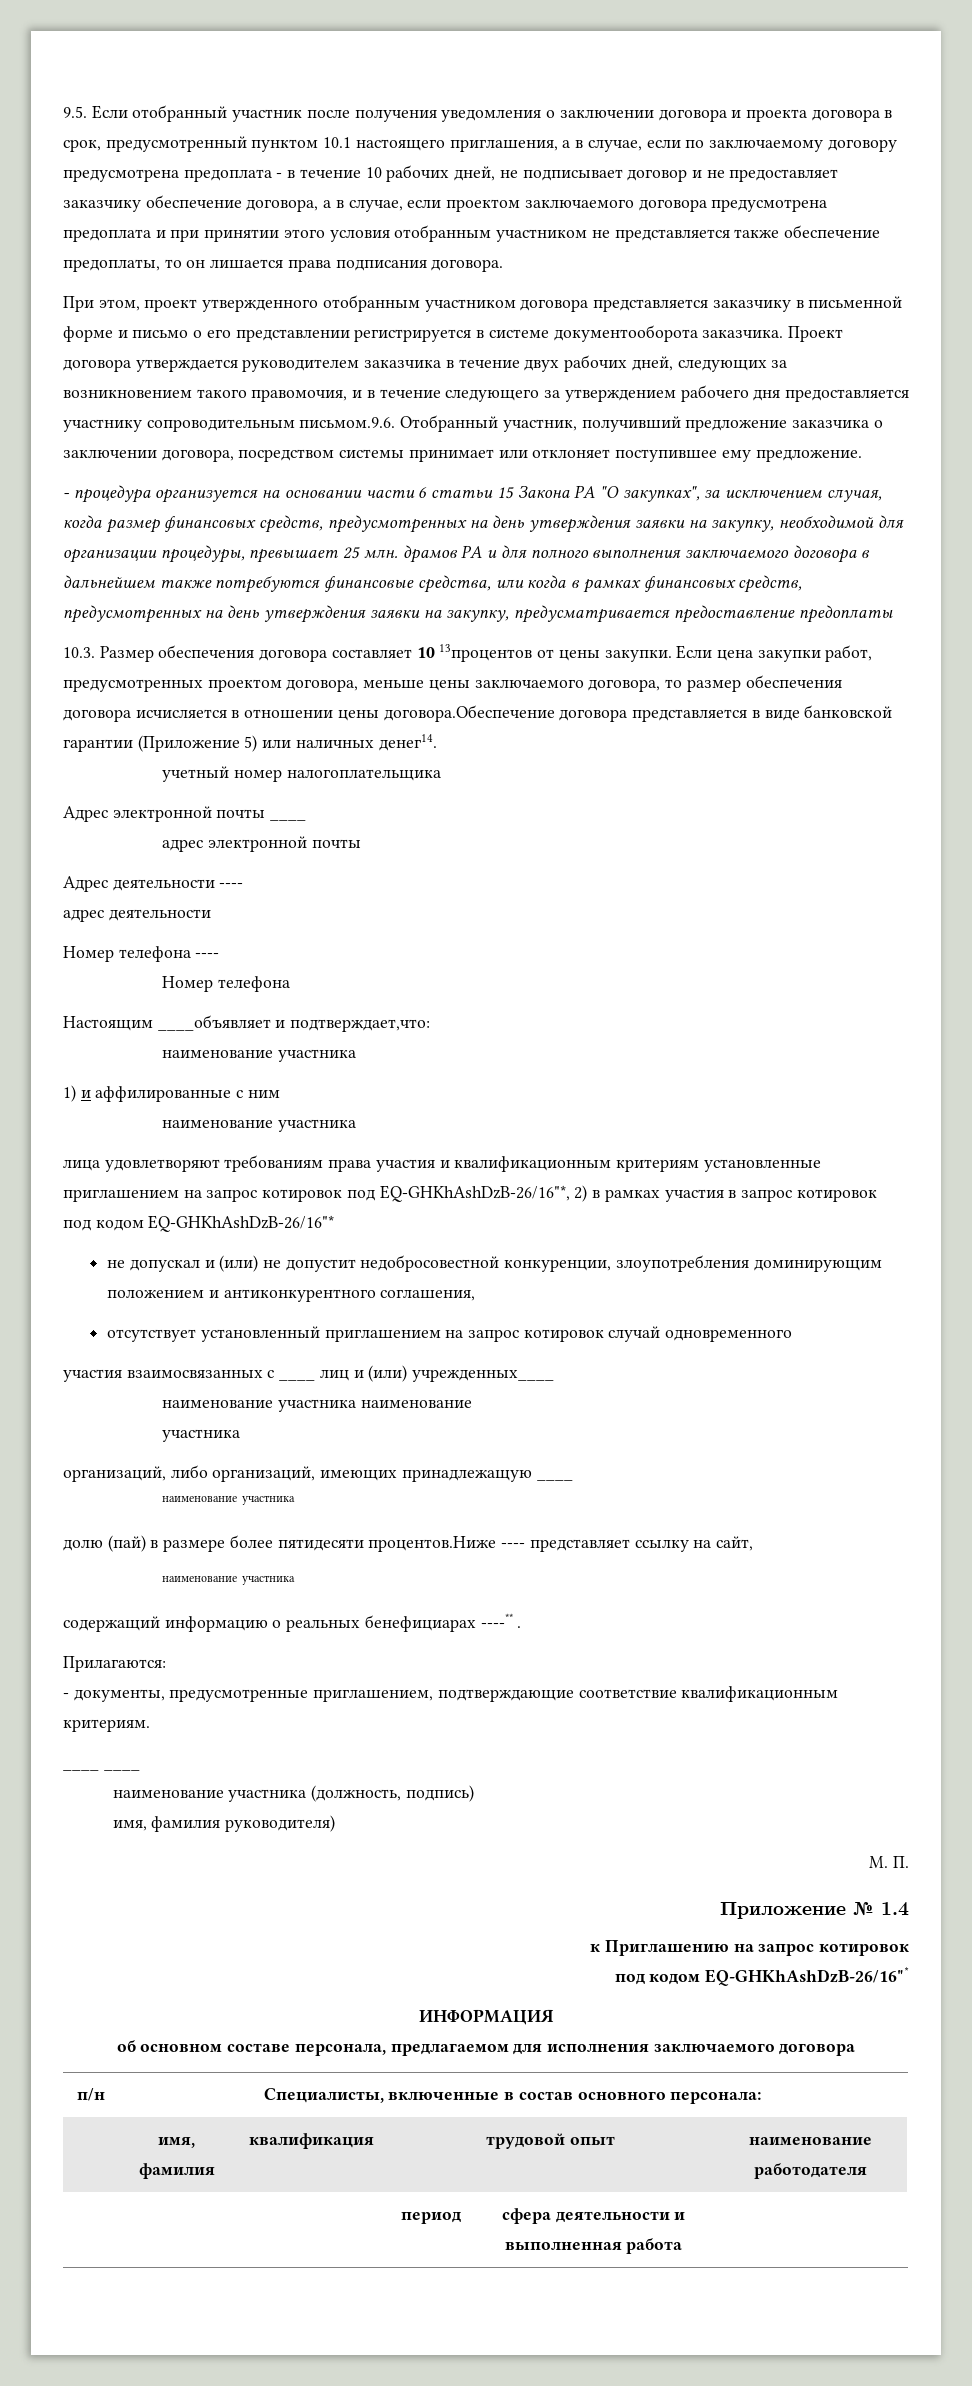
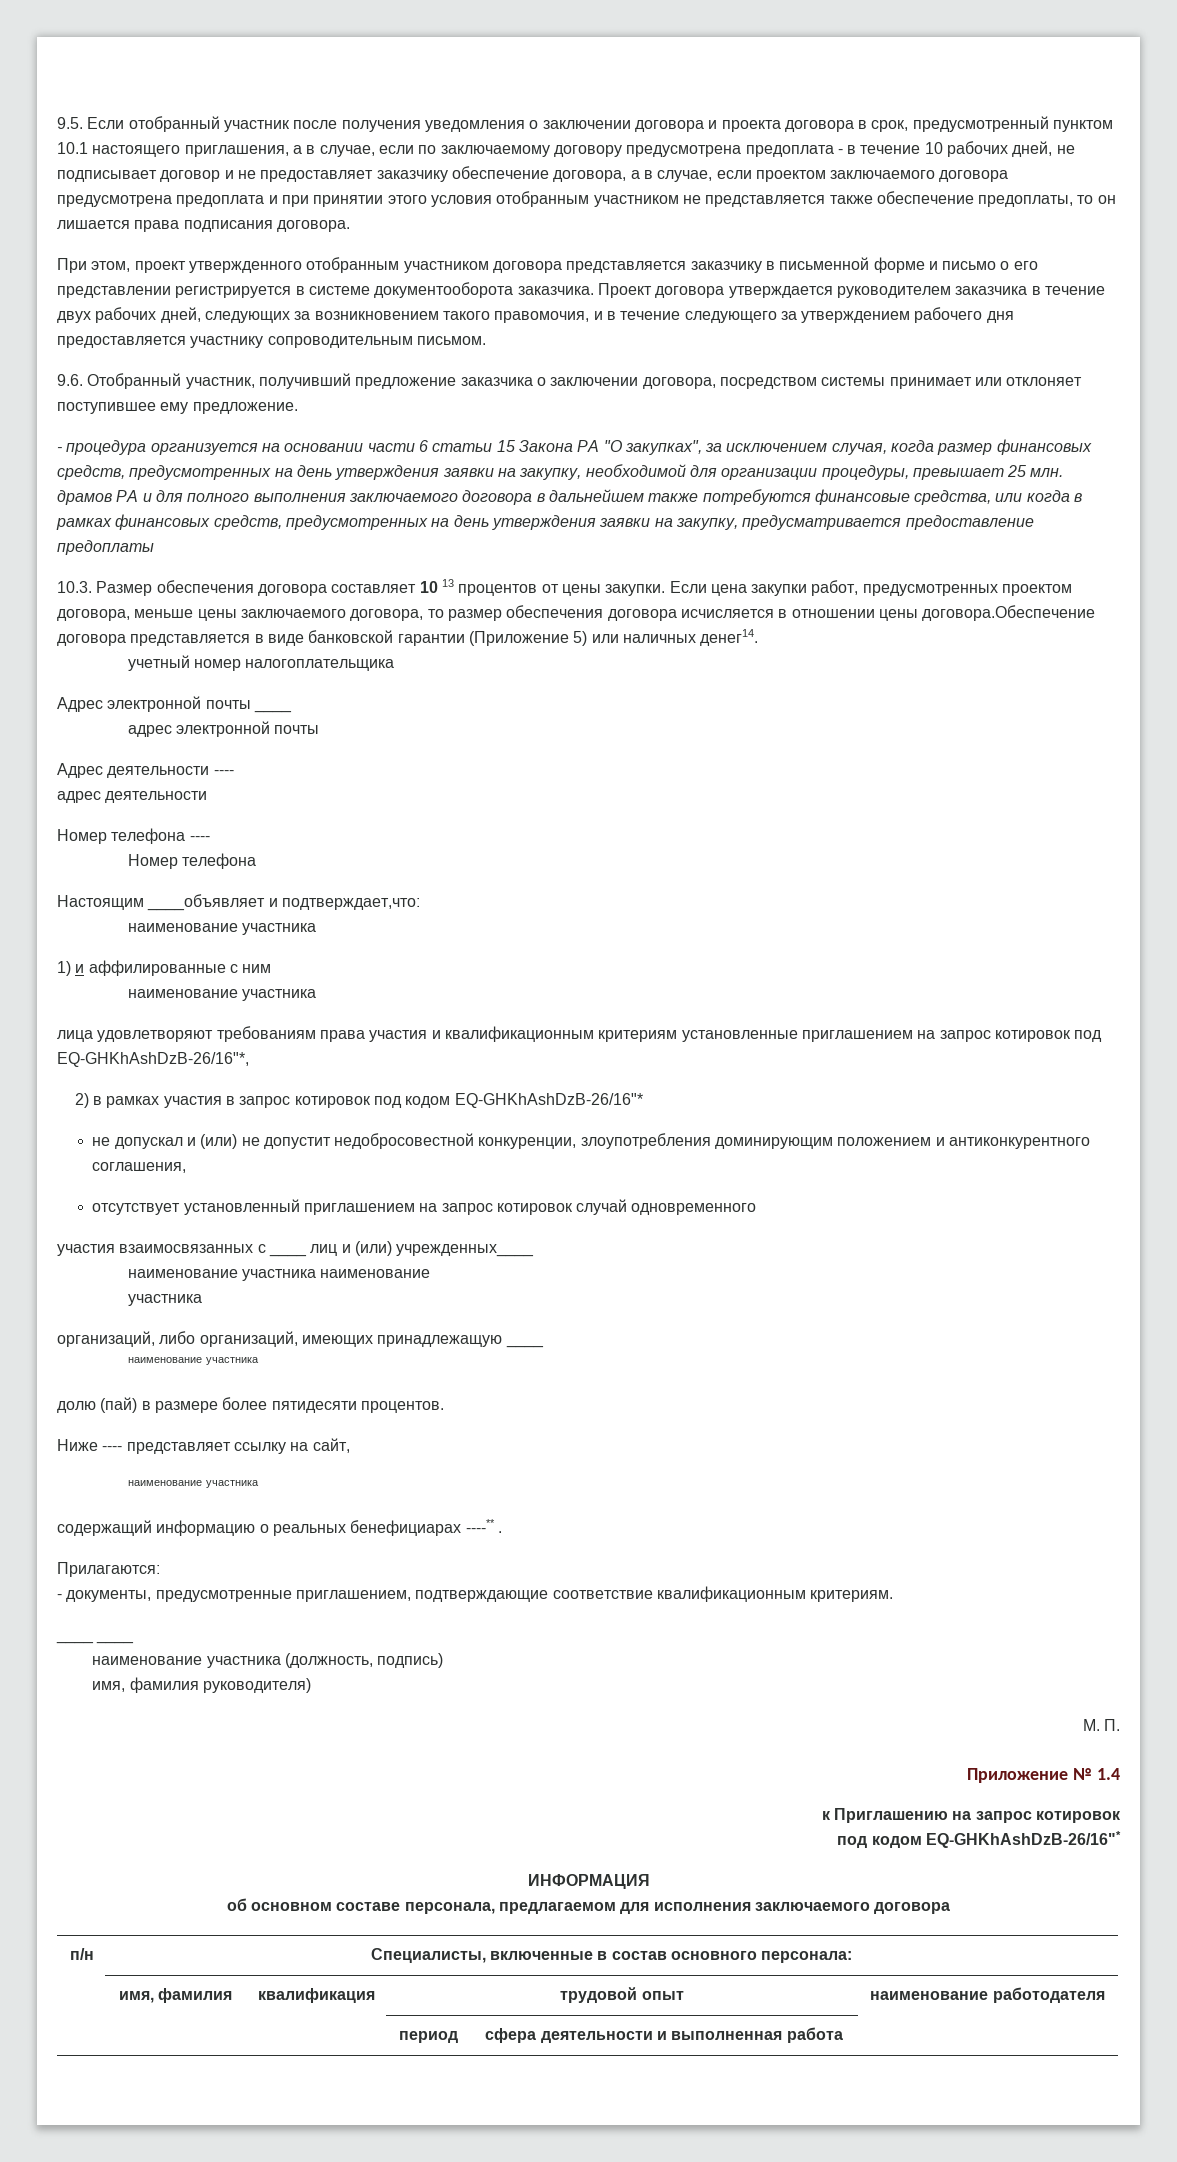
[299,417,396,428] письмом.9.6. -> [416,336,486,345] [57,374,83,386] письмом. // 9.6.
[439,644,533,662] 13процентов -> [441,579,538,596] 13 процентов
(570, 1193) none -> (249, 1059) //
[368,1536,497,1552] процентов.Ниже -> [360,1401,444,1413] [57,1439,98,1451] процентов. // Ниже

